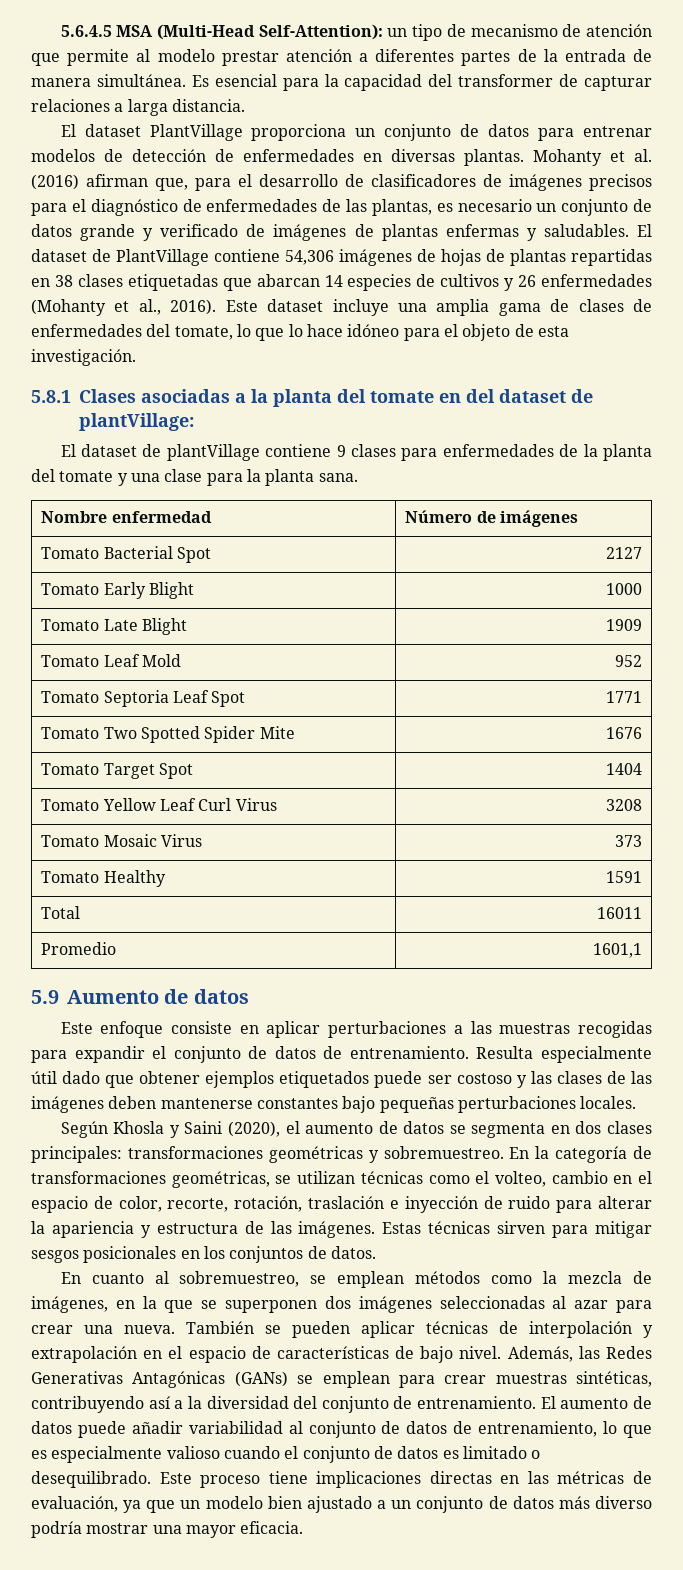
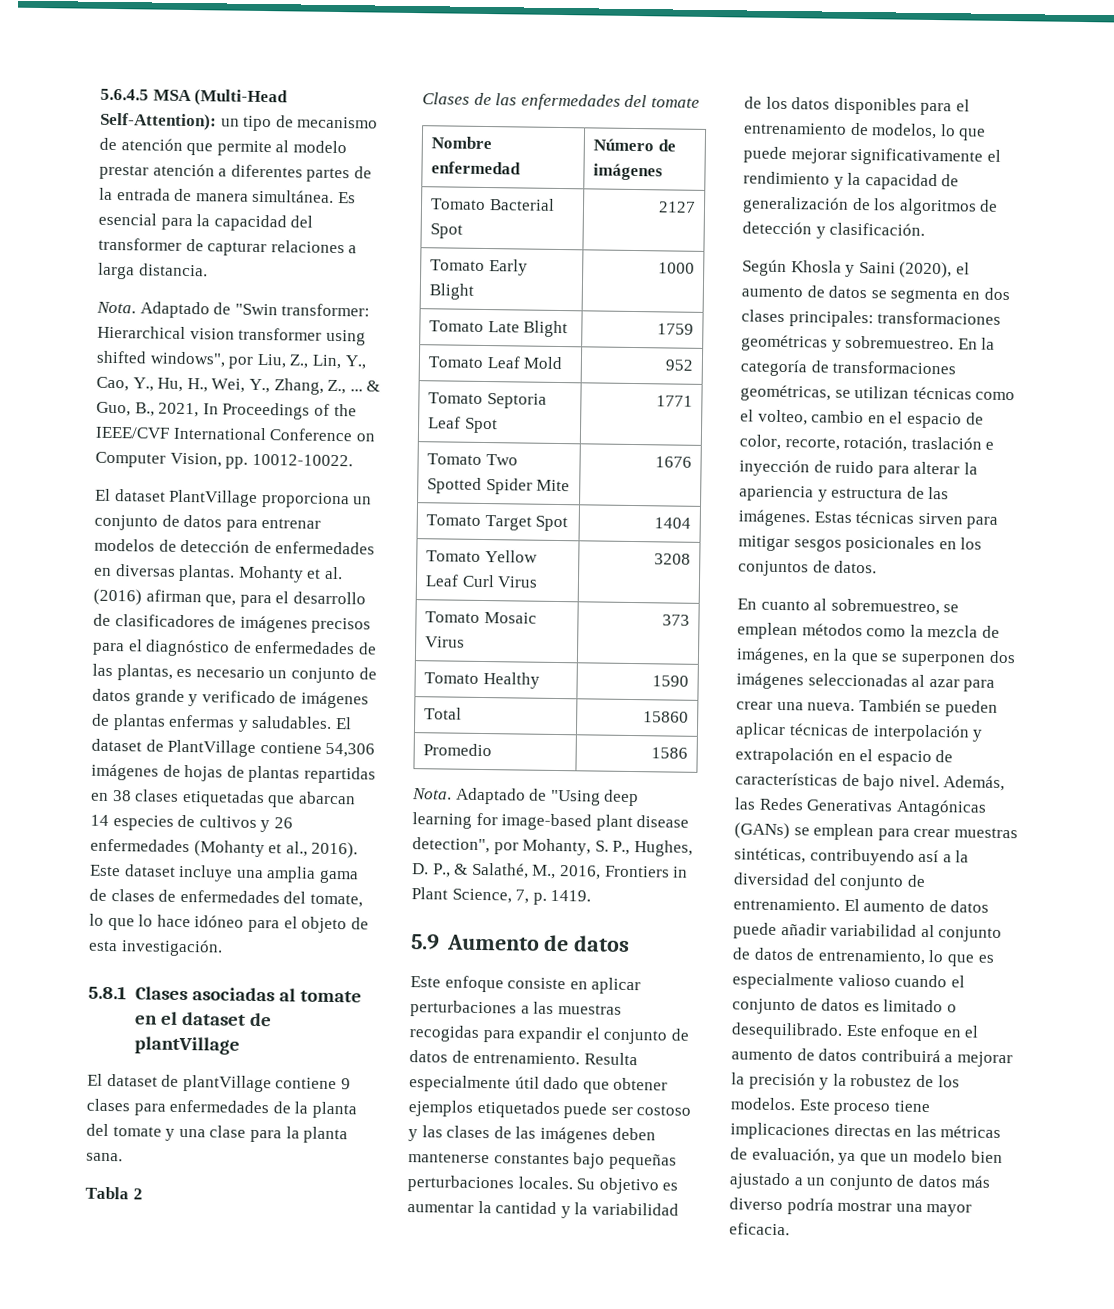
(245, 105) none -> [96,301,371,319] [97,325,366,346] [96,350,367,370] [96,376,381,395] [96,401,357,420] [95,426,375,442] [95,451,353,469] // Nota. Adaptado de "Swin transformer: Hierarchical vision transformer using shifted windows", por Liu, Z., Lin, Y., Cao, Y., Hu, H., Wei, Y., Zhang, Z., ... & Guo, B., 2021, In Proceedings of the IEEE/CVF International Conference on Computer Vision, pp. 10012-10022.
[235,389,366,407] a la planta del -> [278,988,296,1002] al
[466,389,593,403] [79,413,194,431] del dataset de plantVillage: -> [159,1011,272,1027] [133,1036,240,1055] el dataset de plantVillage
(358, 477) none -> [85,1186,143,1200] [422,92,700,111] // Tabla 2 // Clases de las enfermedades del tomate
[605,619,642,631] 1909 -> [656,323,694,335] 1759
[605,871,642,883] 1591 -> [651,675,689,687] 1590
[596,907,642,919] 16011 -> [642,711,689,723] 15860
[592,943,642,958] 1601,1 -> [650,747,688,759] [412,787,640,807] [412,812,690,832] [412,837,693,857] [412,862,689,880] [411,887,592,905] 1586 // Nota. Adaptado de "Using deep learning for image-based plant disease detection", por Mohanty, S. P., Hughes, D. P., & Salathé, M., 2016, Frontiers in Plant Science, 7, p. 1419.
(637, 1102) none -> [576,1177,679,1195] [407,1200,679,1219] [744,96,970,116] [744,122,987,141] [743,146,1001,166] [743,171,960,191] [742,196,999,216] [742,221,926,239] Su objetivo es aumentar la cantidad y la variabilidad de los datos disponibles para el entrenamiento de modelos, lo que puede mejorar significativamente el rendimiento y la capacidad de generalización de los algoritmos de detección y clasificación.
(192, 1478) none -> [880,1024,980,1042] [731,1048,1013,1068] [731,1072,960,1090] [730,1097,831,1111] enfoque en el aumento de datos contribuirá a mejorar la precisión y la robustez de los modelos. Este

